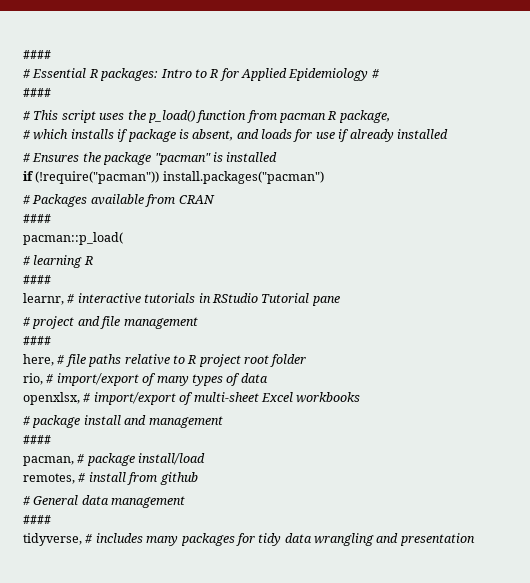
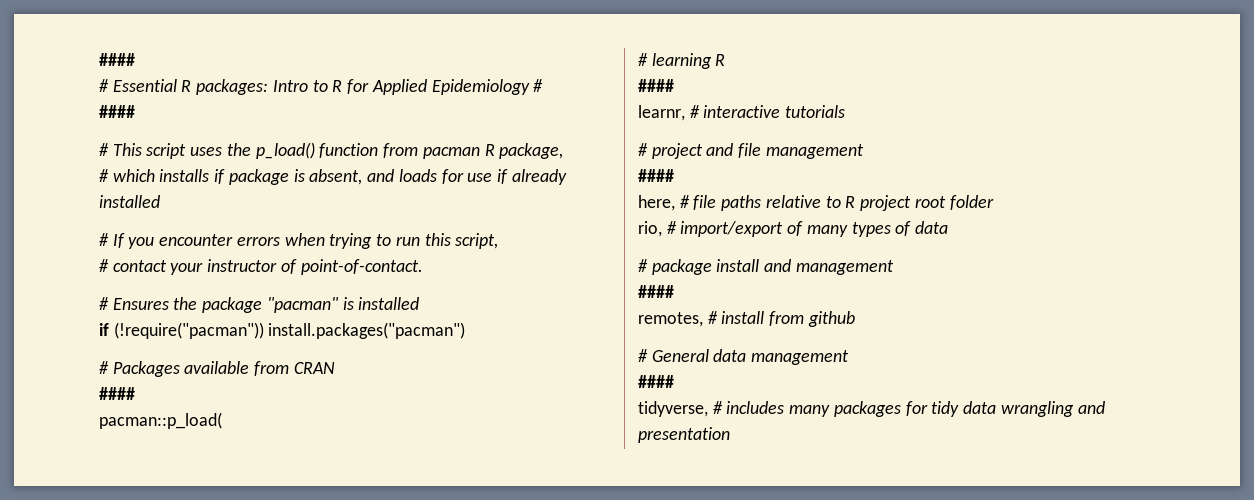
(448, 134) none -> [99,233,499,249] [99,259,423,275] // # If you encounter errors when trying to run this script, // # contact your instructor of point-of-contact.
[198,293,340,306] in RStudio Tutorial pane -> (846, 111) none
[23,392,361,405] // openxlsx, # import/export of multi-sheet Excel workbooks -> (949, 227) none
[23,453,206,466] // pacman, # package install/load -> (674, 291) none

